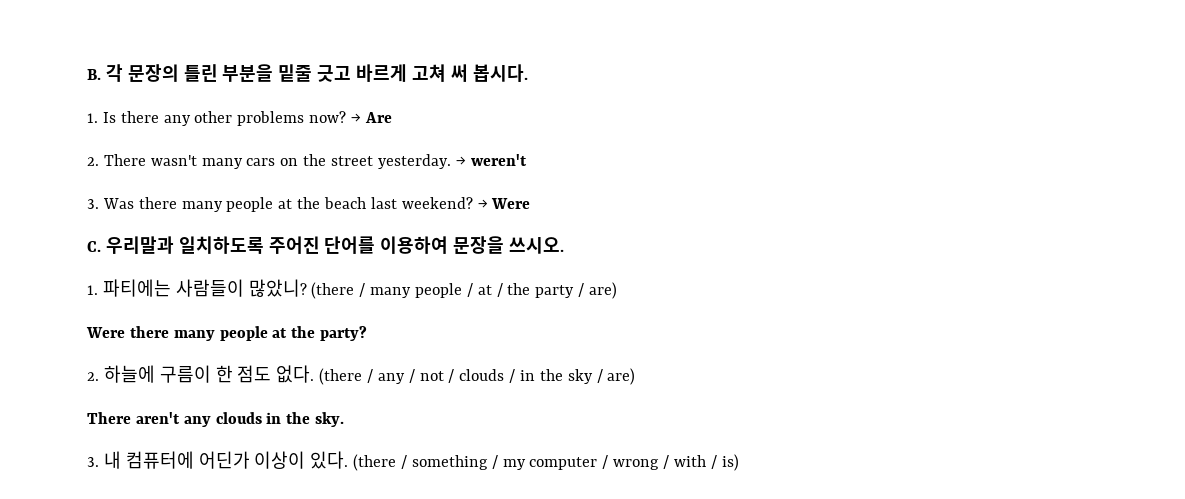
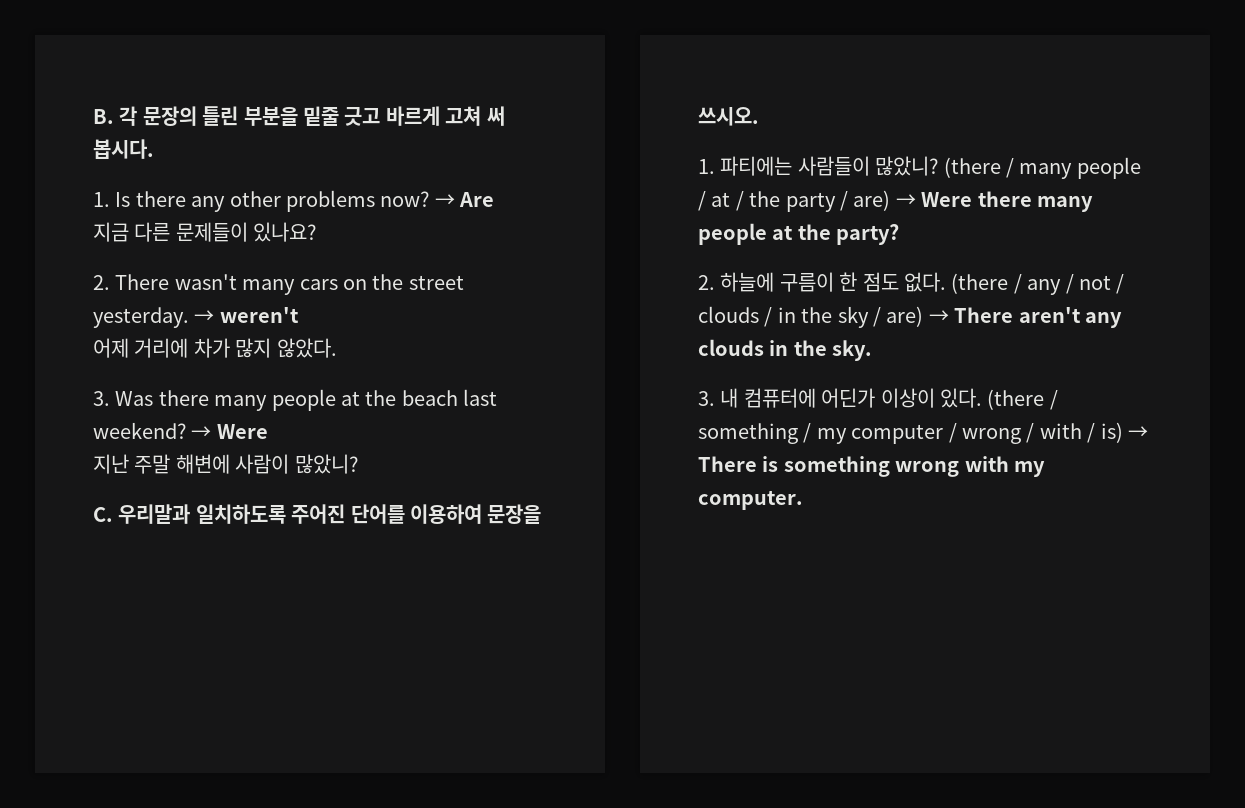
(392, 117) none -> [93,222,317,242] // 지금 다른 문제들이 있나요?
(527, 160) none -> [93,338,337,358] // 어제 거리에 차가 많지 않았다.
(531, 203) none -> [93,454,358,474] // 지난 주말 해변에 사람이 많았니?
(618, 290) // -> [895,194,916,207] →
(636, 376) // -> [928,310,949,323] →
(739, 462) none -> [1128,426,1148,439] [698,456,1045,477] [698,490,803,510] → There is something wrong with my computer.

